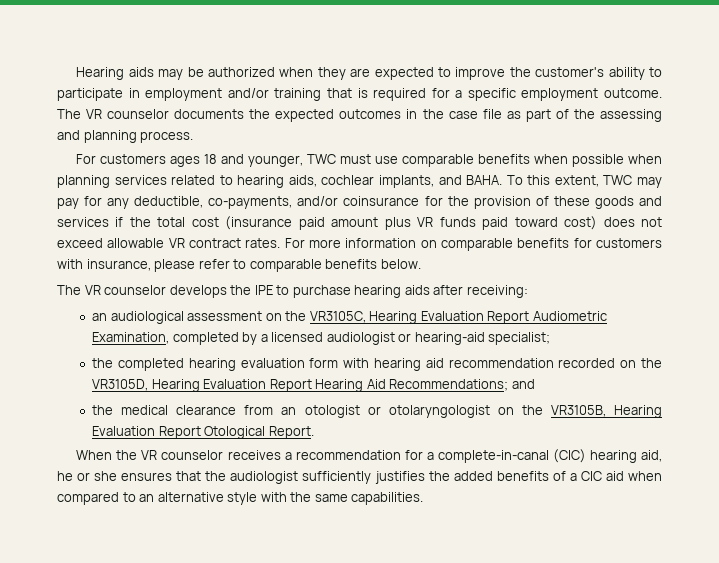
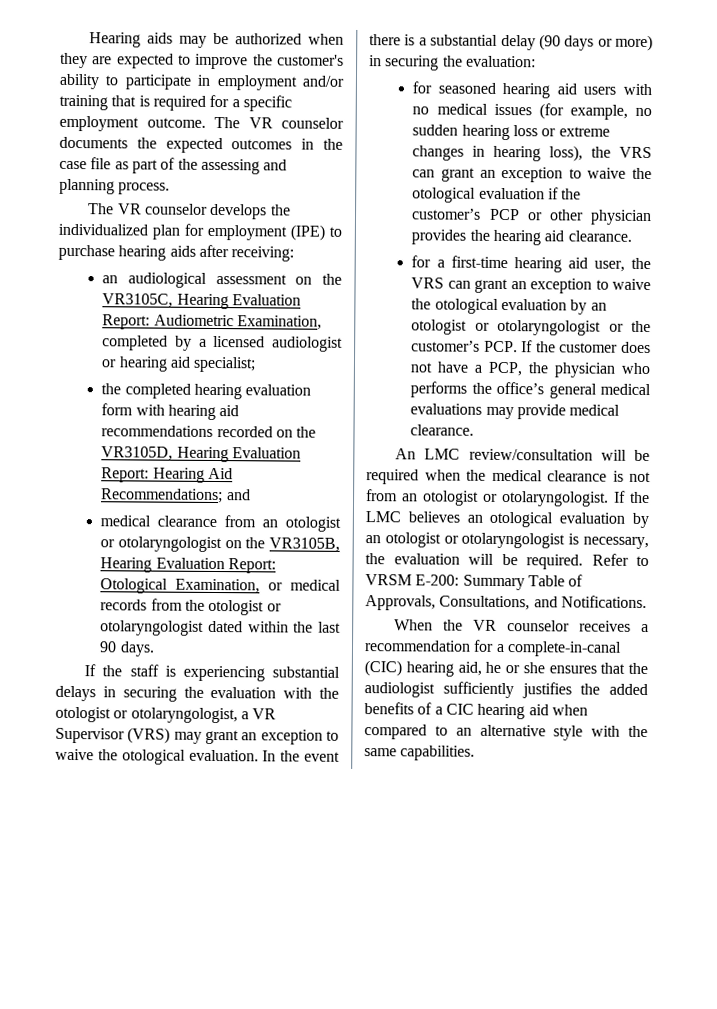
[76,154,662,167] [57,175,662,188] [57,196,663,209] [57,216,663,230] [57,238,662,251] [57,259,421,272] // For customers ages 18 and younger, TWC must use comparable benefits when possible when planning services related to hearing aids, cochlear implants, and BAHA. To this extent, TWC may pay for any deductible, co-payments, and/or coinsurance for the provision of these goods and services if the total cost (insurance paid amount plus VR funds paid toward cost) does not exceed allowable VR contract rates. For more information on comparable benefits for customers with insurance, please refer to comparable benefits below. -> (171, 188) none
[254,285,273,295] IPE -> [58,223,325,241] individualized plan for employment (IPE)
[487,311,530,324] Report -> [102,314,151,330] Report:
[414,332,485,345] hearing-aid -> [118,356,192,372] hearing aid
[448,358,554,368] recommendation -> [101,425,214,437] recommendations
[269,379,312,392] Report -> [101,467,150,483] Report:
[92,405,114,415] the -> (251, 495) none
[158,426,314,439] Report Otological Report. -> [228,558,277,574] [100,578,342,594] [100,598,282,616] [100,620,341,636] [99,641,155,657] [84,664,340,682] [55,685,339,702] [55,706,277,724] [55,727,339,745] [55,748,341,765] [369,34,653,52] [369,55,536,71] [412,81,652,99] [412,103,652,120] [412,124,610,141] [412,145,652,162] [412,166,652,183] [412,187,582,203] [411,208,652,226] [411,229,632,246] [411,255,651,273] [411,277,651,294] [411,298,607,315] [411,319,651,336] [411,340,651,354] [410,361,650,378] [410,381,651,399] [410,403,621,420] [410,424,475,436] [395,448,650,462] [366,469,651,485] [366,489,650,507] [365,511,649,529] [365,532,649,550] [365,553,649,570] [365,574,584,591] [365,595,647,611] Report: Otological Examination, or medical records from the otologist or otolaryngologist dated within the last 90 days. // If the staff is experiencing substantial delays in securing the evaluation with the otologist or otolaryngologist, a VR Supervisor (VRS) may grant an exception to waive the otological evaluation. In the event there is a substantial delay (90 days or more) in securing the evaluation: // for seasoned hearing aid users with no medical issues (for example, no sudden hearing loss or extreme changes in hearing loss), the VRS can grant an exception to waive the otological evaluation if the customer’s PCP or other physician provides the hearing aid clearance. // for a first-time hearing aid user, the VRS can grant an exception to waive the otological evaluation by an otologist or otolaryngologist or the customer’s PCP. If the customer does not have a PCP, the physician who performs the office’s general medical evaluations may provide medical clearance. // An LMC review/consultation will be required when the medical clearance is not from an otologist or otolaryngologist. If the LMC believes an otological evaluation by an otologist or otolaryngologist is necessary, the evaluation will be required. Refer to VRSM E-200: Summary Table of Approvals, Consultations, and Notifications.
(602, 476) none -> [477,703,526,720] hearing

